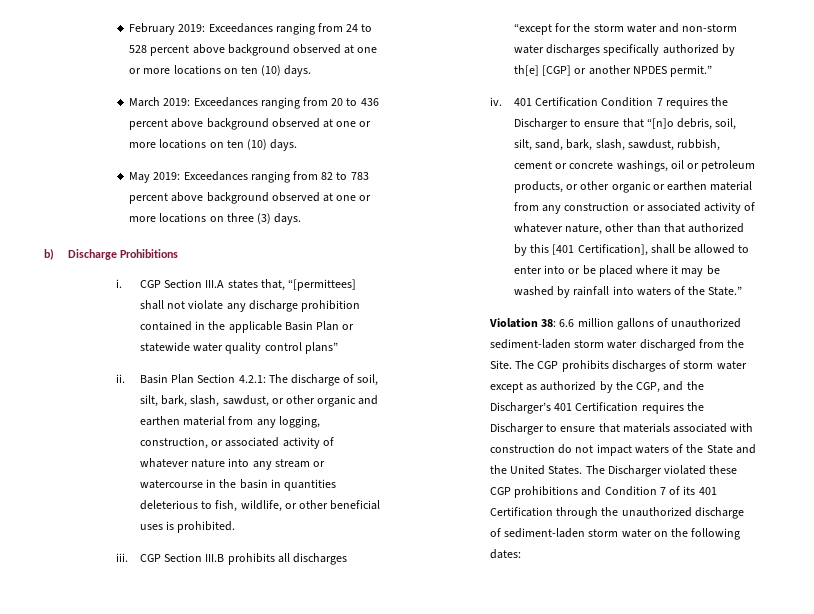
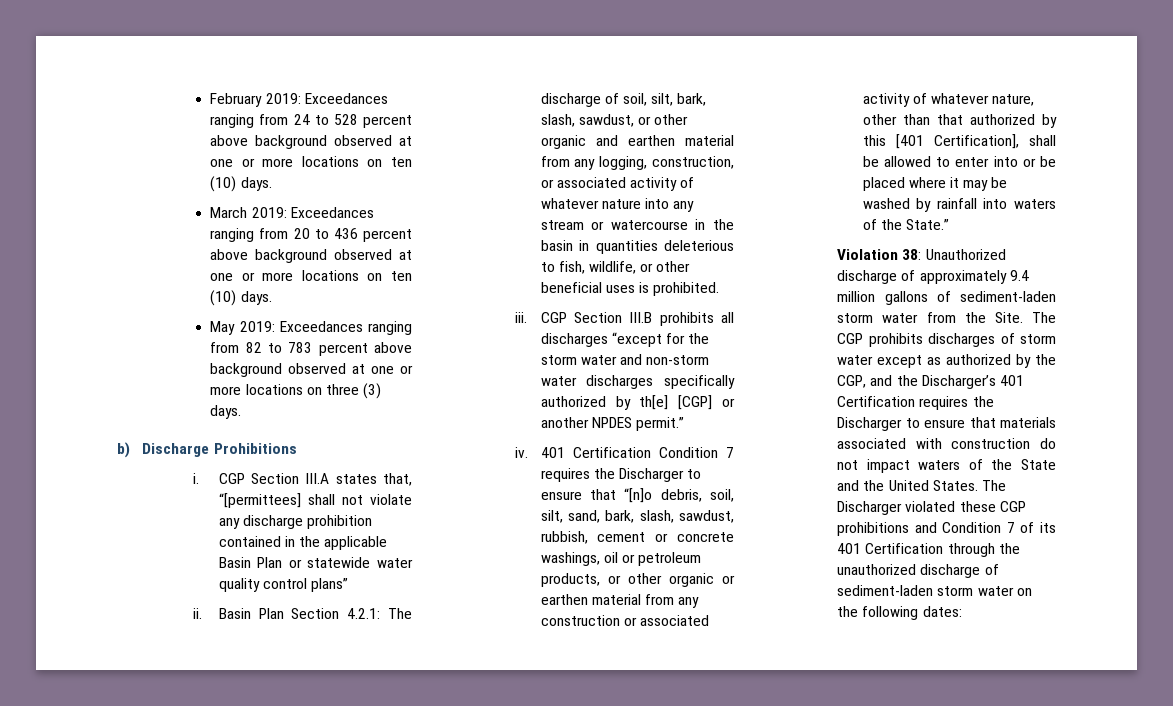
[559,319,575,327] 6.6 -> [925,249,1006,260] [837,270,1029,284] Unauthorized discharge of approximately 9.4
[671,318,742,328] [489,339,696,351] unauthorized sediment-laden storm water discharged -> [960,291,1056,302] [837,313,919,323] sediment-laden storm water

